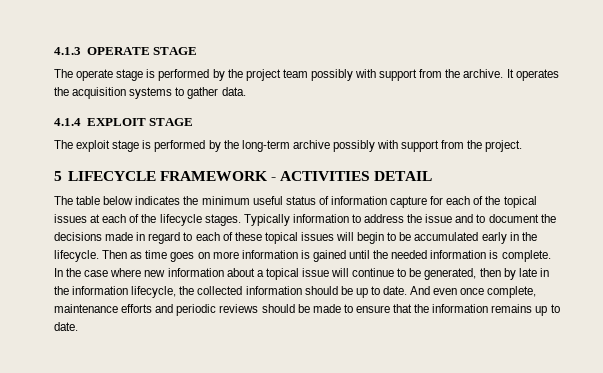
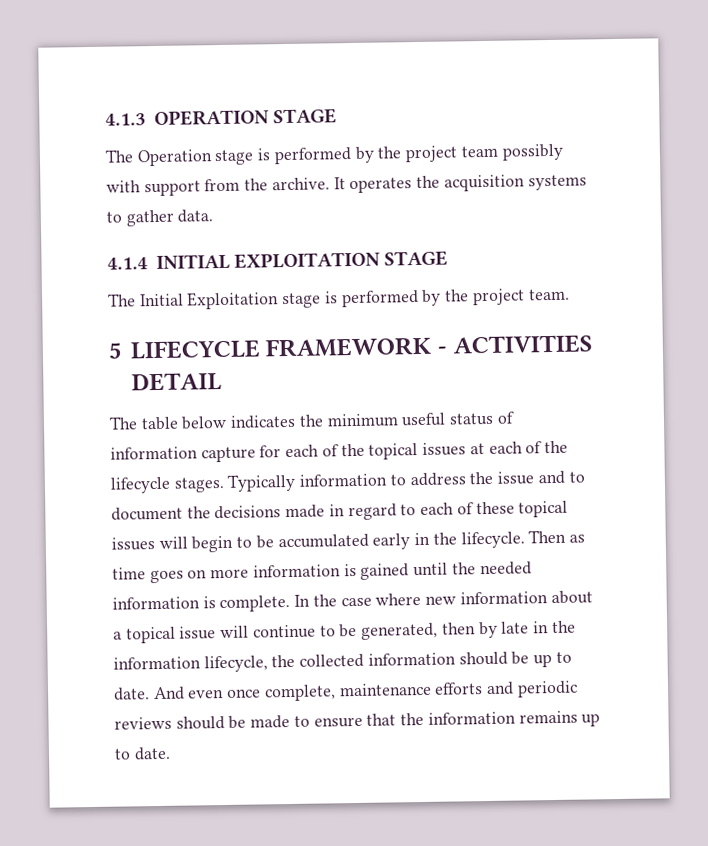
[86,47,198,55] [54,69,114,81] OPERATE STAGE // The operate -> [153,108,338,127] [105,149,213,167] OPERATION STAGE // The Operation
[86,118,194,126] [54,140,523,152] EXPLOIT STAGE // The exploit stage is performed by the long-term archive possibly with support from the project. -> [155,250,449,270] [108,288,570,310] INITIAL EXPLOITATION STAGE // The Initial Exploitation stage is performed by the project team.

